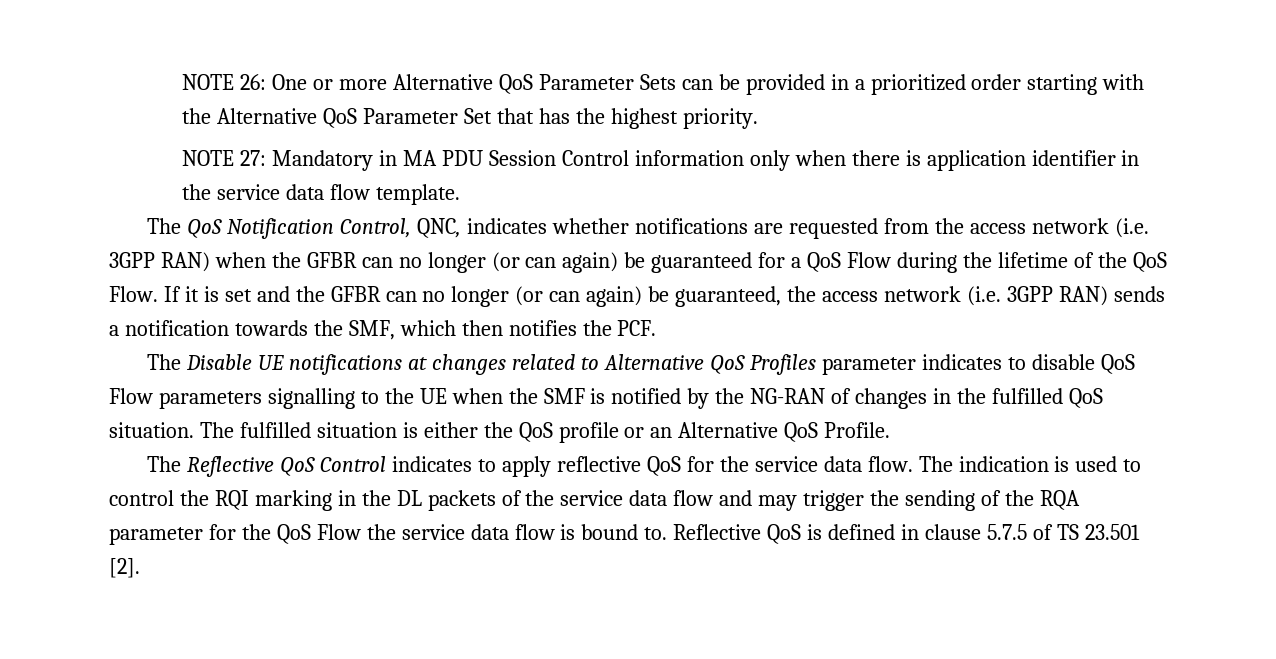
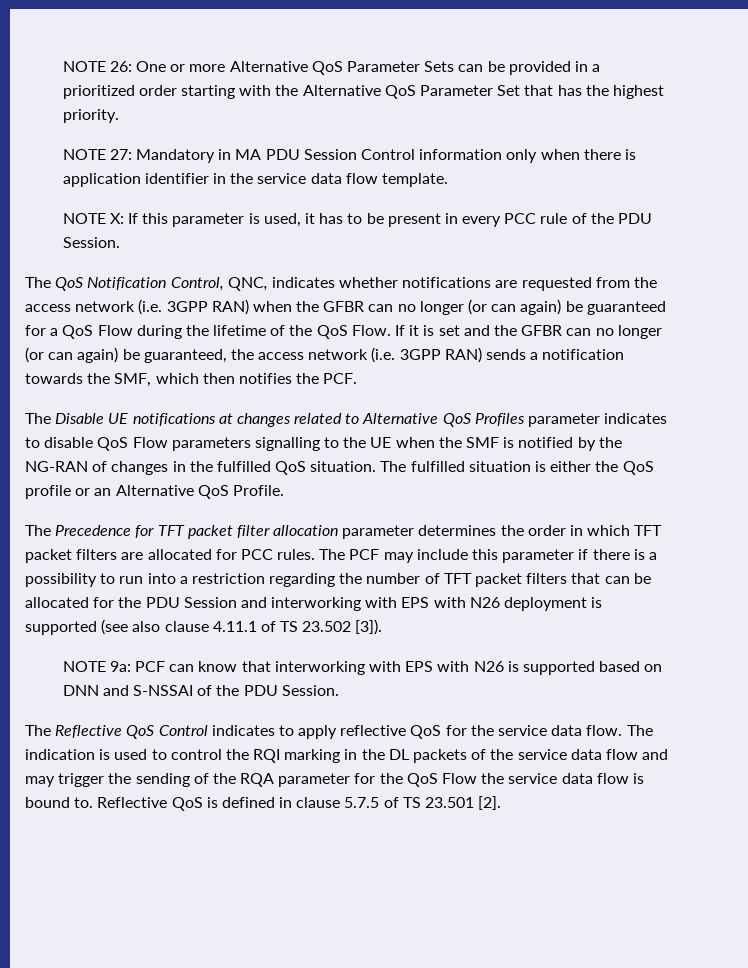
(461, 194) none -> [62,213,653,227] [62,237,120,248] // NOTE X: If this parameter is used, it has to be present in every PCC rule of the PDU Session.
(891, 430) none -> [25,525,663,539] [25,549,657,563] [25,573,651,587] [25,597,603,611] [25,619,383,635] [62,661,663,675] [62,685,339,696] // The Precedence for TFT packet filter allocation parameter determines the order in which TFT packet filters are allocated for PCC rules. The PCF may include this parameter if there is a possibility to run into a restriction regarding the number of TFT packet filters that can be allocated for the PDU Session and interworking with EPS with N26 deployment is supported (see also clause 4.11.1 of TS 23.502 [3]). // NOTE 9a: PCF can know that interworking with EPS with N26 is supported based on DNN and S-NSSAI of the PDU Session.

